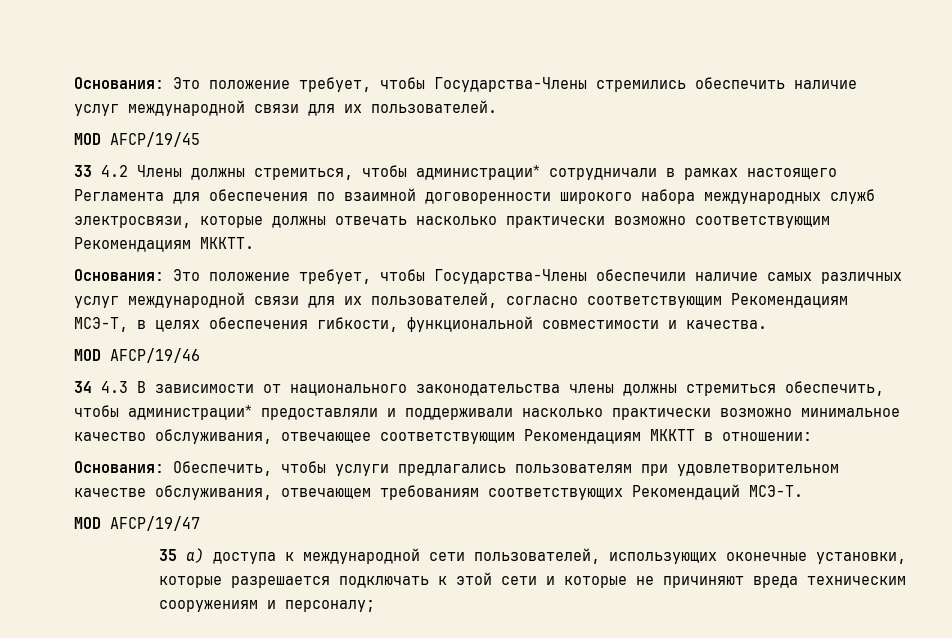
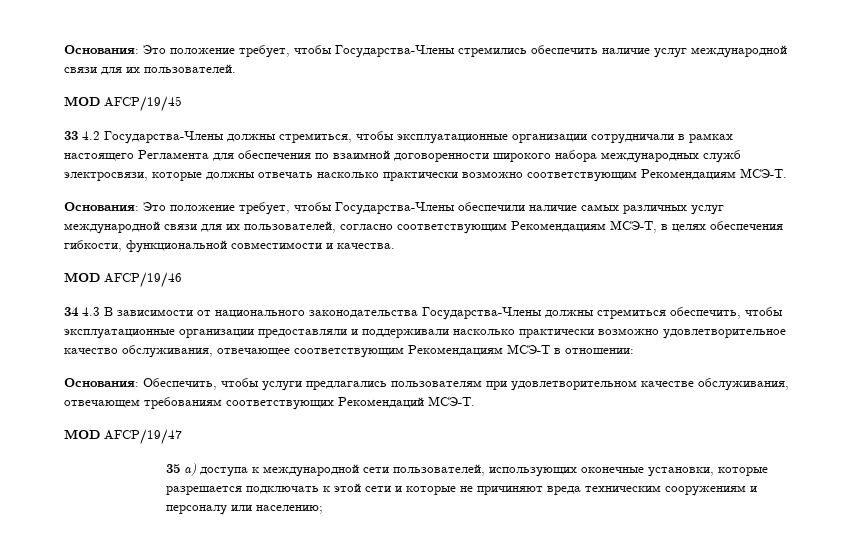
[137,165,182,177] Члены -> [104,131,224,144] Государства-Члены
[416,165,540,180] администрации* -> [397,134,587,144] эксплуатационные организации
[200,237,254,249] МККТТ. -> [740,168,787,178] МСЭ-Т.
[569,384,614,393] члены -> [422,307,542,320] Государства-Члены
[128,405,252,420] администрации* -> [64,329,254,339] эксплуатационные организации
[801,408,900,417] минимальное -> [663,329,786,339] удовлетворительное
[650,429,695,441] МККТТ -> [507,344,550,354] МСЭ-Т
[285,600,376,612] персоналу; -> [166,505,324,515] персоналу или населению;

